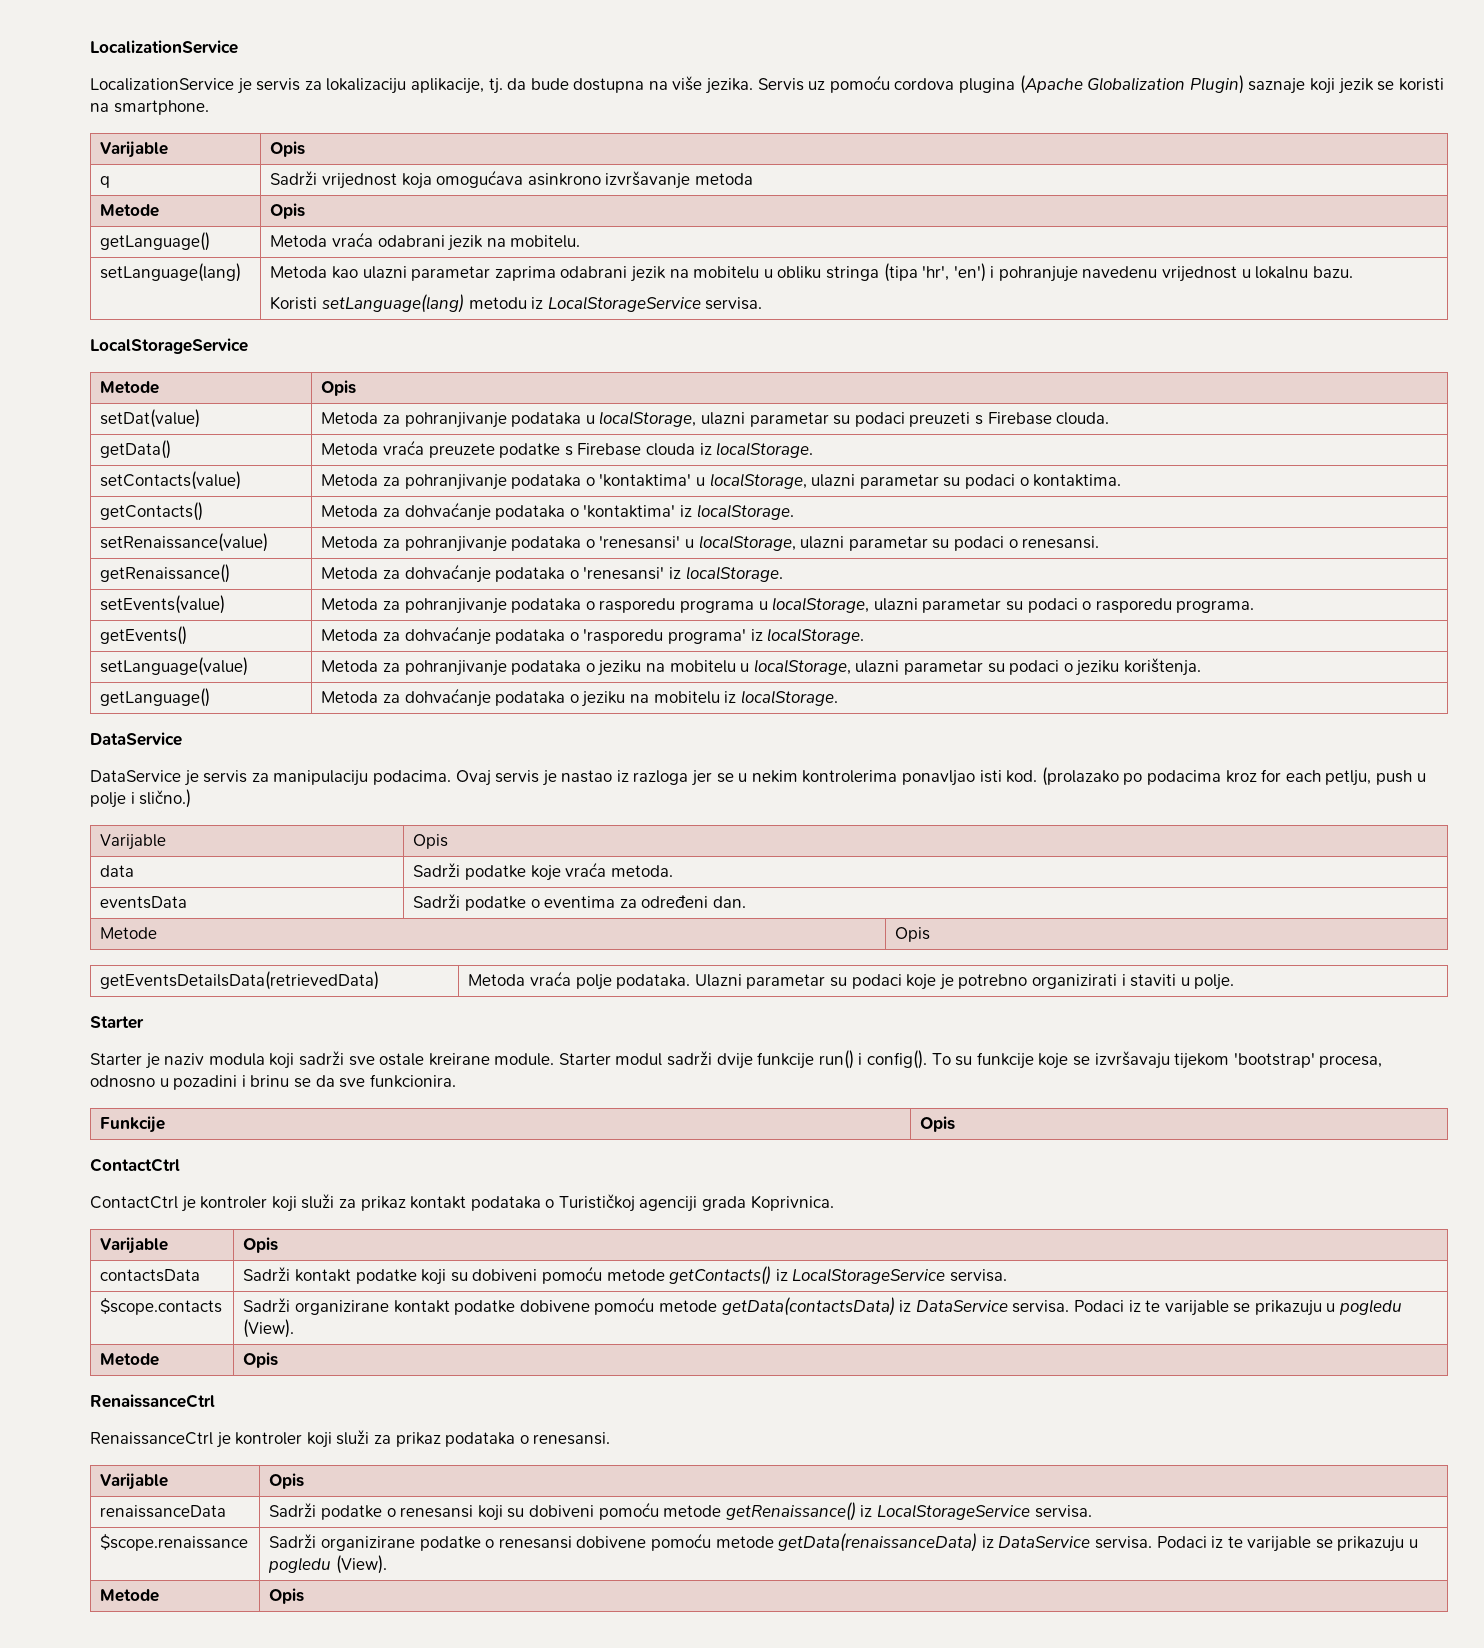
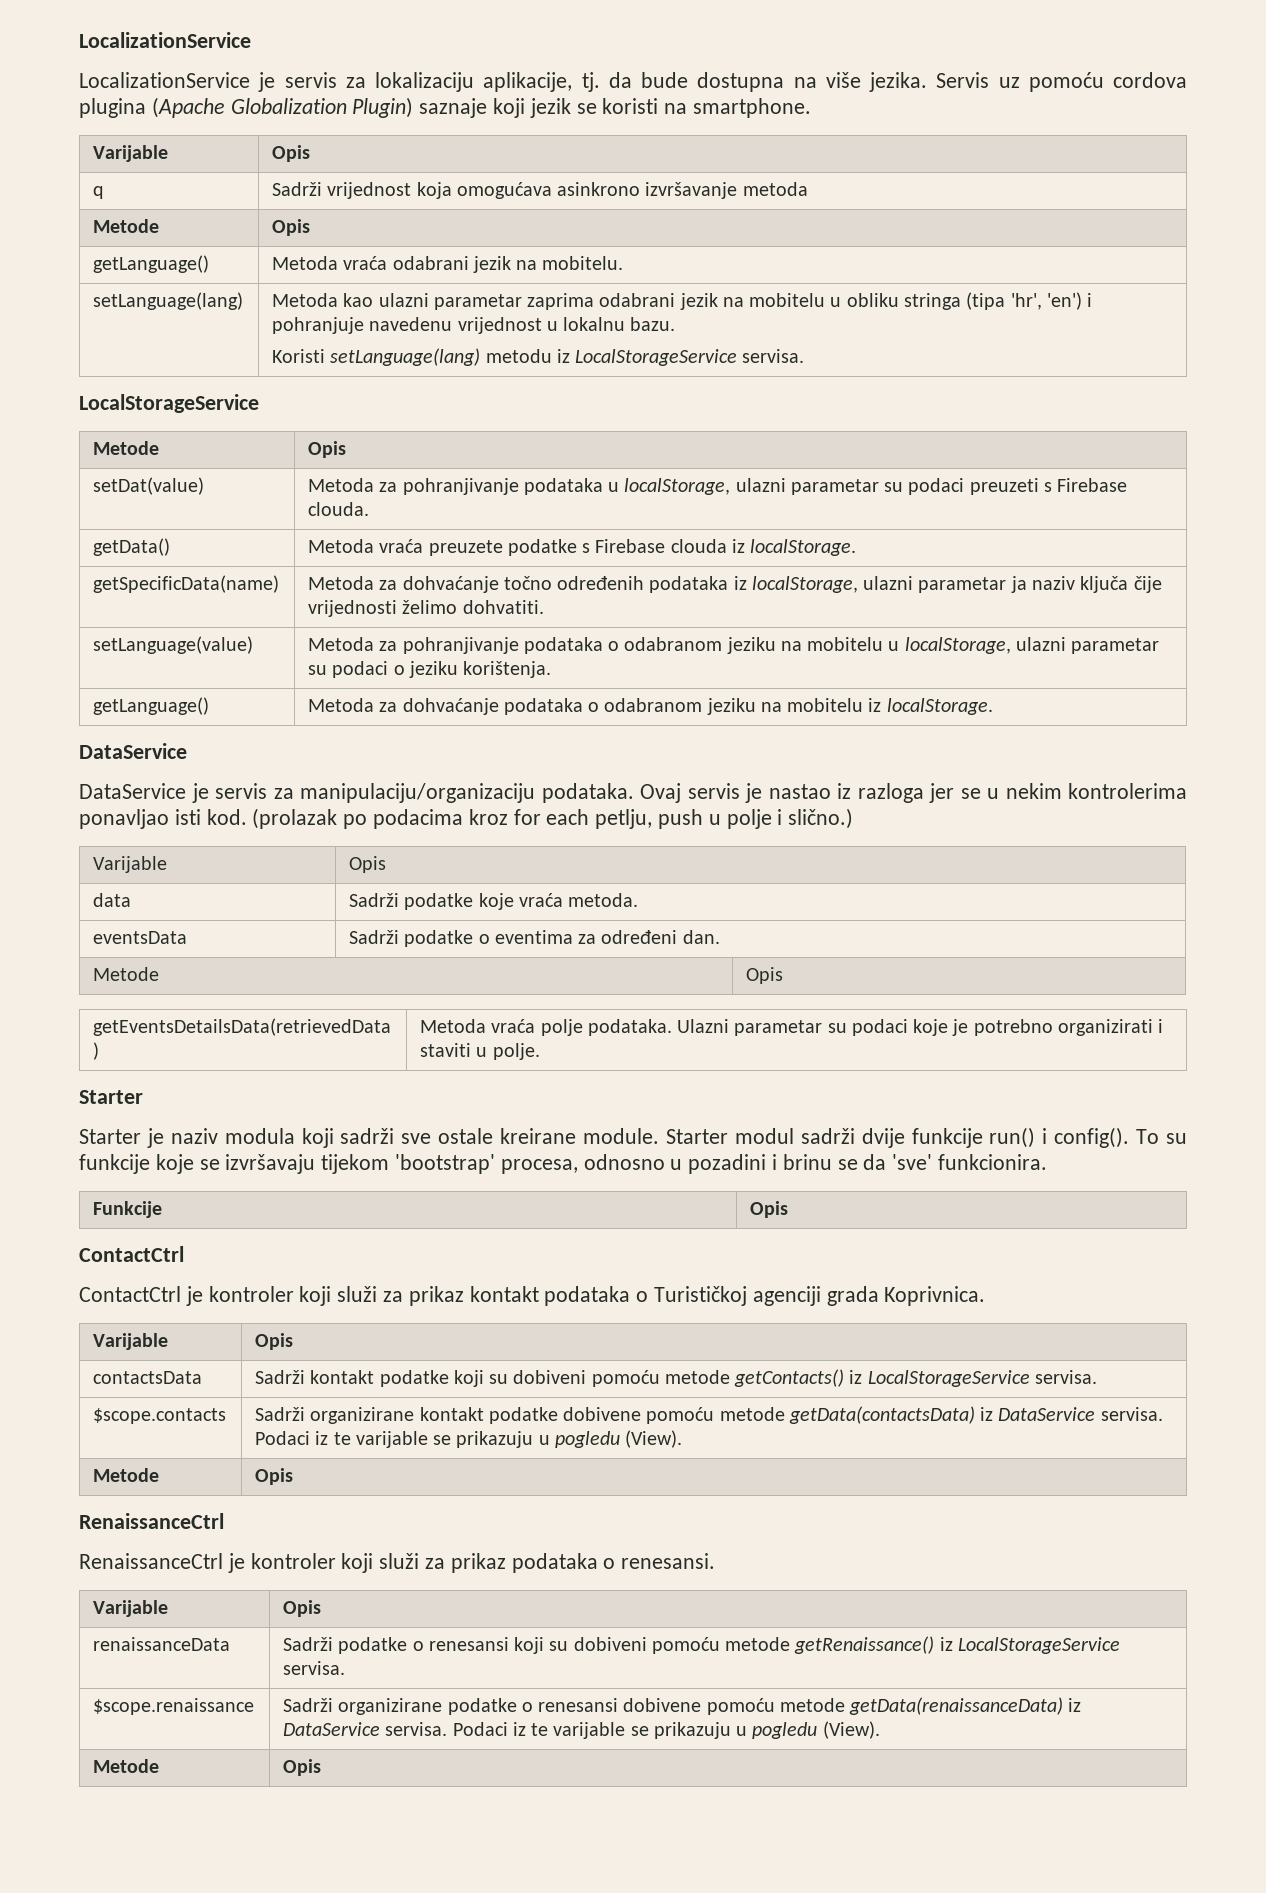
[100,471,242,490] [321,473,1122,490] [100,502,204,521] [321,502,794,521] [100,533,269,552] [321,535,1100,552] [100,564,231,583] [321,564,783,583] [100,595,226,614] [321,597,1255,614] [100,626,188,645] [321,626,865,645] setContacts(value) | Metoda za pohranjivanje podataka o 'kontaktima' u localStorage, ulazni parametar su podaci o kontaktima. // getContacts() | Metoda za dohvaćanje podataka o 'kontaktima' iz localStorage. // setRenaissance(value) | Metoda za pohranjivanje podataka o 'renesansi' u localStorage, ulazni parametar su podaci o renesansi. // getRenaissance() | Metoda za dohvaćanje podataka o 'renesansi' iz localStorage. // setEvents(value) | Metoda za pohranjivanje podataka o rasporedu programa u localStorage, ulazni parametar su podaci o rasporedu programa. // getEvents() | Metoda za dohvaćanje podataka o 'rasporedu programa' iz localStorage. -> [93,575,280,593] [308,576,1162,593] [308,600,544,617] getSpecificData(name) | Metoda za dohvaćanje točno određenih podataka iz localStorage, ulazni parametar ja naziv ključa čije vrijednosti želimo dohvatiti.
(595, 667) none -> [624,637,723,651] odabranom
(579, 698) none -> [604,698,703,712] odabranom
[273,770,451,786] manipulaciju podacima. -> [300,783,634,803] manipulaciju/organizaciju podataka.
[1041,767,1119,786] (prolazako -> [252,808,338,829] (prolazak
[339,1078,366,1088] sve -> [892,1154,933,1170] 'sve'

